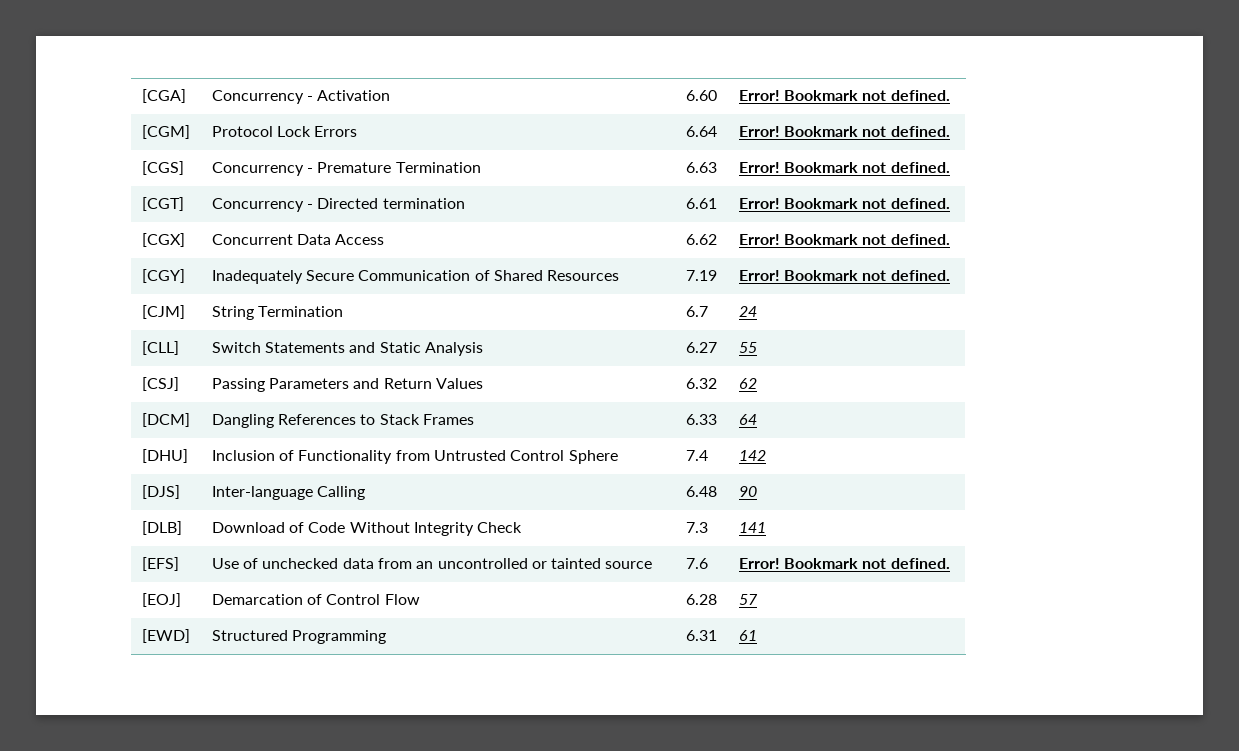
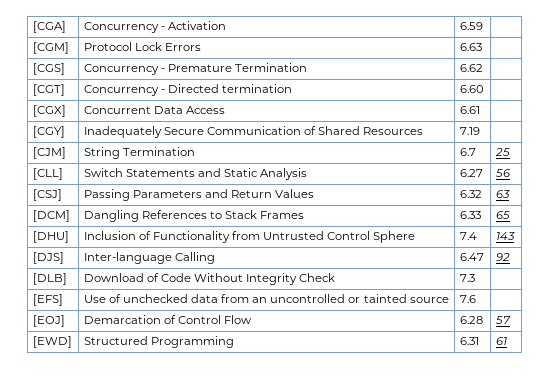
[685,90,717,101] [738,90,950,101] 6.60 | Error! Bookmark not defined. -> [459,22,483,30] 6.59 |
[685,126,717,137] [738,126,950,137] 6.64 | Error! Bookmark not defined. -> [459,43,482,51] 6.63 |
[685,162,717,173] [738,162,950,173] 6.63 | Error! Bookmark not defined. -> [459,64,483,72] 6.62 |
[685,198,717,209] [738,198,950,209] 6.61 | Error! Bookmark not defined. -> [459,85,484,93] 6.60 |
[685,234,717,245] [738,234,950,245] 6.62 | Error! Bookmark not defined. -> [459,106,480,114] 6.61 |
[738,270,950,281] Error! Bookmark not defined. -> (480, 131) none
[738,306,757,317] 24 -> [494,148,510,156] 25
[738,342,757,353] 55 -> [494,169,511,177] 56
[738,378,757,389] 62 -> [495,190,510,198] 63
[738,414,757,425] 64 -> [495,211,510,219] 65
[738,450,766,461] 142 -> [495,232,515,240] 143
[685,486,717,497] [738,486,757,497] 6.48 | 90 -> [459,253,484,261] [495,253,510,261] 6.47 | 92
[738,522,766,533] 141 -> (475, 278) none
[738,558,950,569] Error! Bookmark not defined. -> (476, 299) none

